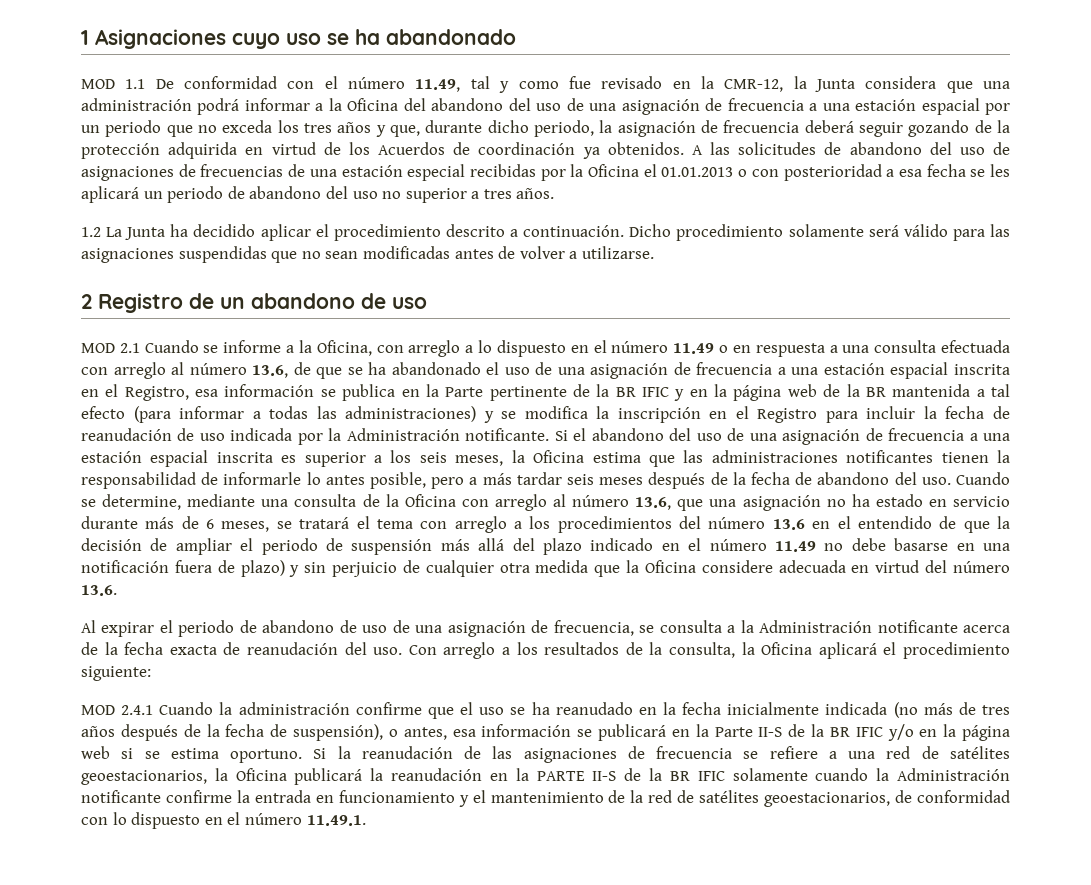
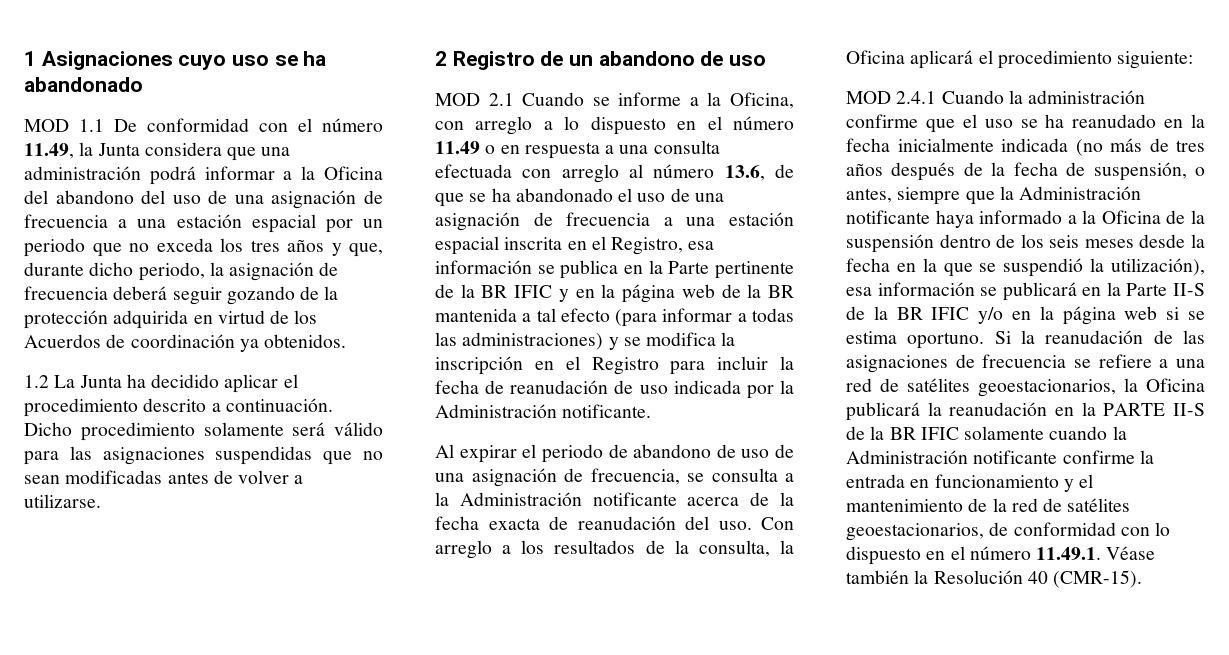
[470,76,784,93] tal y como fue revisado en la CMR-12, -> (74, 151) none
[691,142,1010,155] [81,164,1011,181] [81,186,555,203] A las solicitudes de abandono del uso de asignaciones de frecuencias de una estación especial recibidas por la Oficina el 01.01.2013 o con posterioridad a esa fecha se les aplicará un periodo de abandono del uso no superior a tres años. -> (347, 341) none
[554,428,1011,445] [81,450,1010,467] [81,472,1011,489] [81,494,1011,511] [81,516,1011,533] [81,538,1010,555] [81,560,1011,577] [81,585,117,596] Si el abandono del uso de una asignación de frecuencia a una estación espacial inscrita es superior a los seis meses, la Oficina estima que las administraciones notificantes tienen la responsabilidad de informarle lo antes posible, pero a más tardar seis meses después de la fecha de abandono del uso. Cuando se determine, mediante una consulta de la Oficina con arreglo al número 13.6, que una asignación no ha estado en servicio durante más de 6 meses, se tratará el tema con arreglo a los procedimientos del número 13.6 en el entendido de que la decisión de ampliar el periodo de suspensión más allá del plazo indicado en el número 11.49 no debe basarse en una notificación fuera de plazo) y sin perjuicio de cualquier otra medida que la Oficina considere adecuada en virtud del número 13.6. -> (652, 411) none
[293,724,383,741] suspensión), -> [1093,162,1187,181] suspensión,
(447, 733) none -> [897,186,1142,205] [846,210,1205,228] [846,234,1205,253] [846,258,1205,277] siempre que la Administración notificante haya informado a la Oficina de la suspensión dentro de los seis meses desde la fecha en la que se suspendió la utilización),
(366, 820) none -> [1106,546,1156,560] [846,570,1143,588] Véase también la Resolución 40 (CMR-15).

